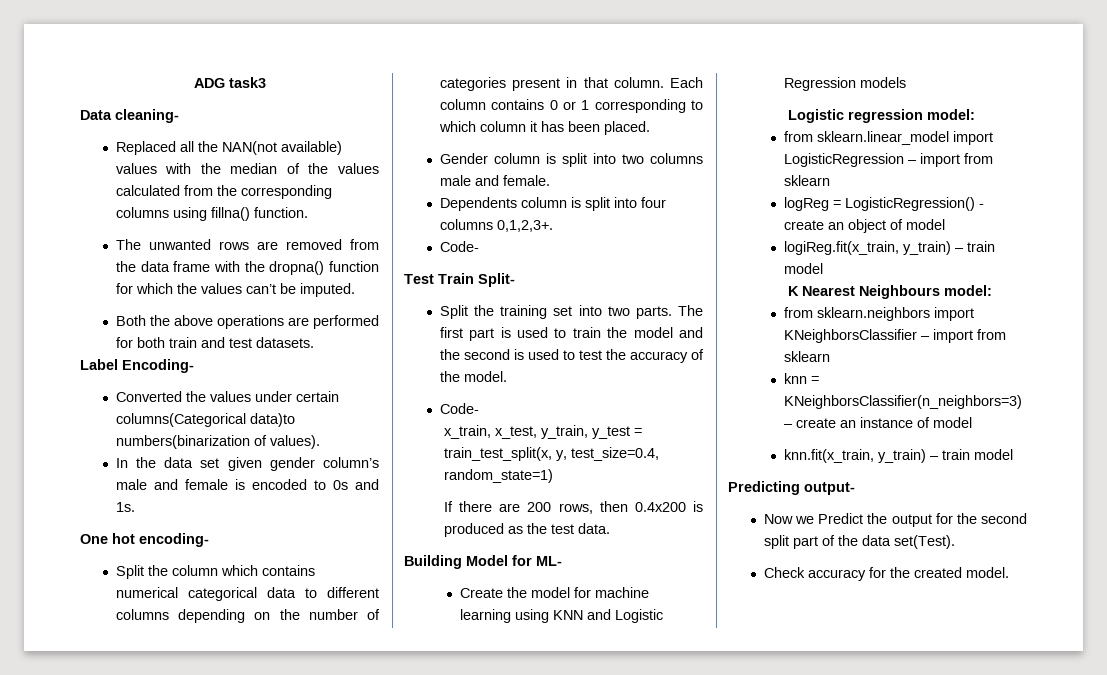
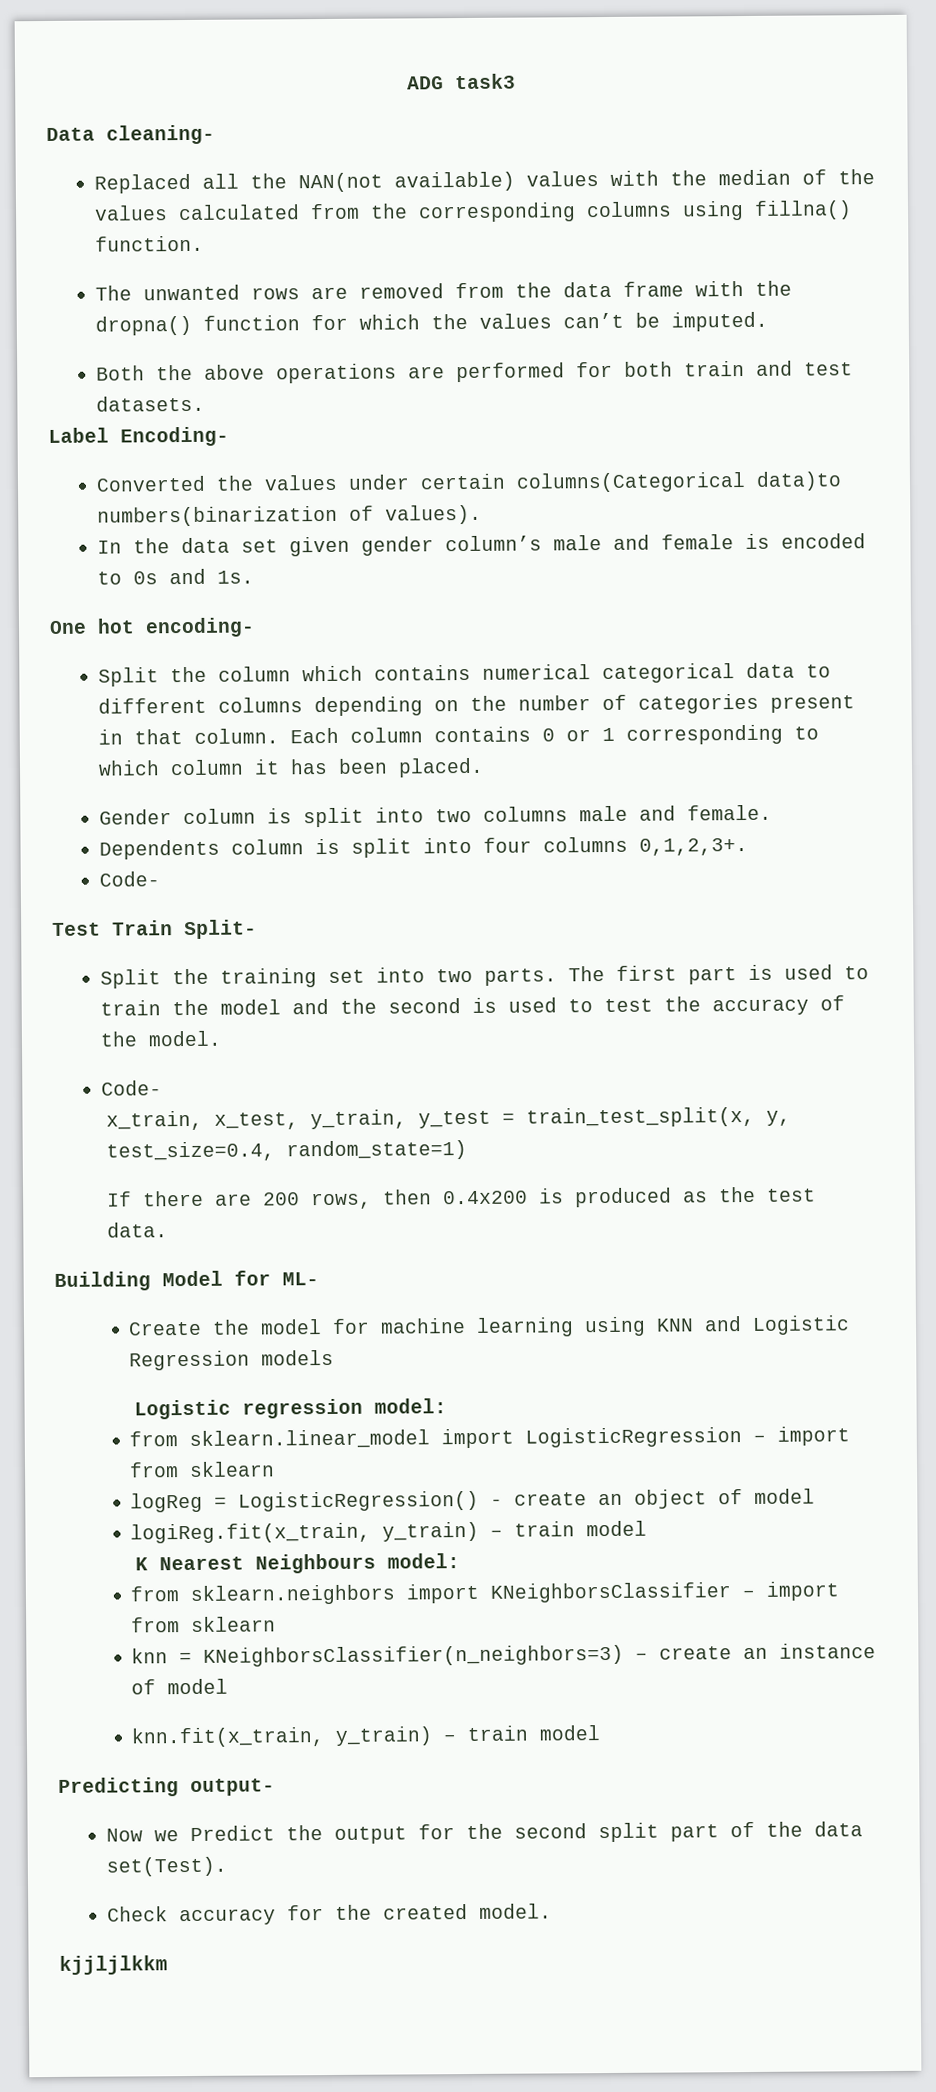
(1009, 572) none -> [59,1955,168,1975] // kjjljlkkm

